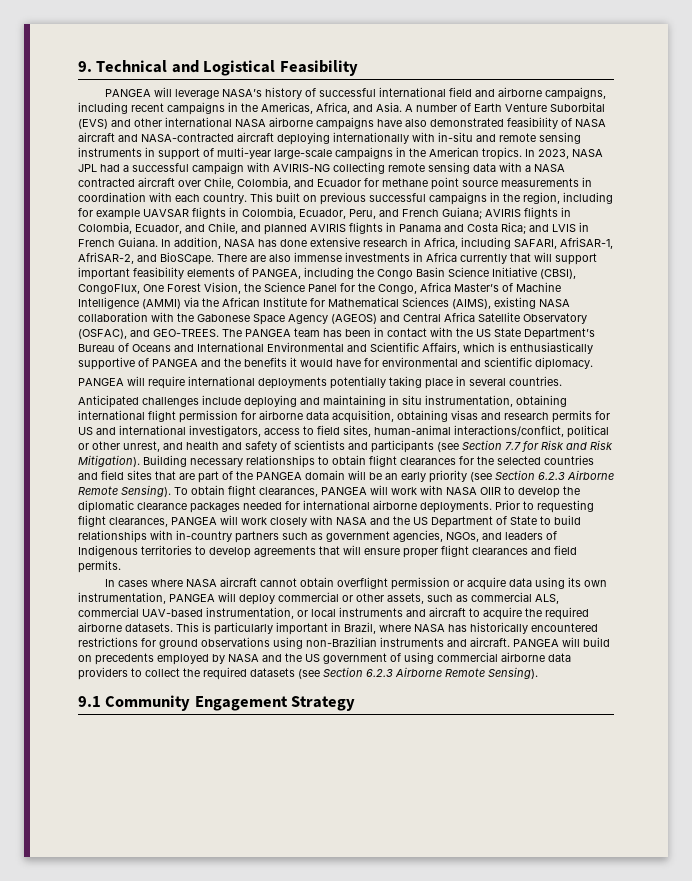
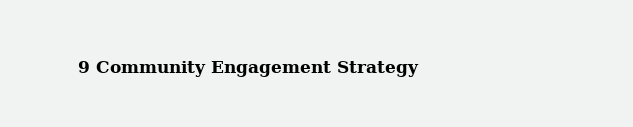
[78,60,358,76] [104,87,606,100] [78,102,605,115] [78,117,606,130] [78,132,581,145] [78,147,603,160] [78,162,565,175] [78,177,592,190] [78,192,613,205] [78,207,571,220] [78,222,589,235] [78,237,613,249] [78,252,597,265] [78,267,576,280] [78,282,561,294] [78,297,570,309] [78,312,587,325] [78,327,595,340] [78,342,593,354] [78,357,593,370] [78,376,562,389] [78,395,567,408] [78,410,610,423] [78,425,609,438] [78,440,613,453] [78,455,594,468] [78,470,614,483] [78,485,580,498] [78,500,594,513] [78,515,581,528] [78,530,557,543] [78,545,577,558] [78,560,121,573] [104,577,607,590] [78,592,559,605] [78,607,589,620] [78,622,598,635] [78,637,610,649] [78,652,571,665] [78,667,538,680] [78,696,101,707] 9. Technical and Logistical Feasibility // PANGEA will leverage NASA’s history of successful international field and airborne campaigns, including recent campaigns in the Americas, Africa, and Asia. A number of Earth Venture Suborbital (EVS) and other international NASA airborne campaigns have also demonstrated feasibility of NASA aircraft and NASA-contracted aircraft deploying internationally with in-situ and remote sensing instruments in support of multi-year large-scale campaigns in the American tropics. In 2023, NASA JPL had a successful campaign with AVIRIS-NG collecting remote sensing data with a NASA contracted aircraft over Chile, Colombia, and Ecuador for methane point source measurements in coordination with each country. This built on previous successful campaigns in the region, including for example UAVSAR flights in Colombia, Ecuador, Peru, and French Guiana; AVIRIS flights in Colombia, Ecuador, and Chile, and planned AVIRIS flights in Panama and Costa Rica; and LVIS in French Guiana. In addition, NASA has done extensive research in Africa, including SAFARI, AfriSAR-1, AfriSAR-2, and BioSCape. There are also immense investments in Africa currently that will support important feasibility elements of PANGEA, including the Congo Basin Science Initiative (CBSI), CongoFlux, One Forest Vision, the Science Panel for the Congo, Africa Master’s of Machine Intelligence (AMMI) via the African Institute for Mathematical Sciences (AIMS), existing NASA collaboration with the Gabonese Space Agency (AGEOS) and Central Africa Satellite Observatory (OSFAC), and GEO-TREES. The PANGEA team has been in contact with the US State Department’s Bureau of Oceans and International Environmental and Scientific Affairs, which is enthusiastically supportive of PANGEA and the benefits it would have for environmental and scientific diplomacy. // PANGEA will require international deployments potentially taking place in several countries. // Anticipated challenges include deploying and maintaining in situ instrumentation, obtaining international flight permission for airborne data acquisition, obtaining visas and research permits for US and international investigators, access to field sites, human-animal interactions/conflict, political or other unrest, and health and safety of scientists and participants (see Section 7.7 for Risk and Risk Mitigation). Building necessary relationships to obtain flight clearances for the selected countries and field sites that are part of the PANGEA domain will be an early priority (see Section 6.2.3 Airborne Remote Sensing). To obtain flight clearances, PANGEA will work with NASA OIIR to develop the diplomatic clearance packages needed for international airborne deployments. Prior to requesting flight clearances, PANGEA will work closely with NASA and the US Department of State to build relationships with in-country partners such as government agencies, NGOs, and leaders of Indigenous territories to develop agreements that will ensure proper flight clearances and field permits. // In cases where NASA aircraft cannot obtain overflight permission or acquire data using its own instrumentation, PANGEA will deploy commercial or other assets, such as commercial ALS, commercial UAV-based instrumentation, or local instruments and aircraft to acquire the required airborne datasets. This is particularly important in Brazil, where NASA has historically encountered restrictions for ground observations using non-Brazilian instruments and aircraft. PANGEA will build on precedents employed by NASA and the US government of using commercial airborne data providers to collect the required datasets (see Section 6.2.3 Airborne Remote Sensing). // 9.1 -> [78,61,90,73] 9

